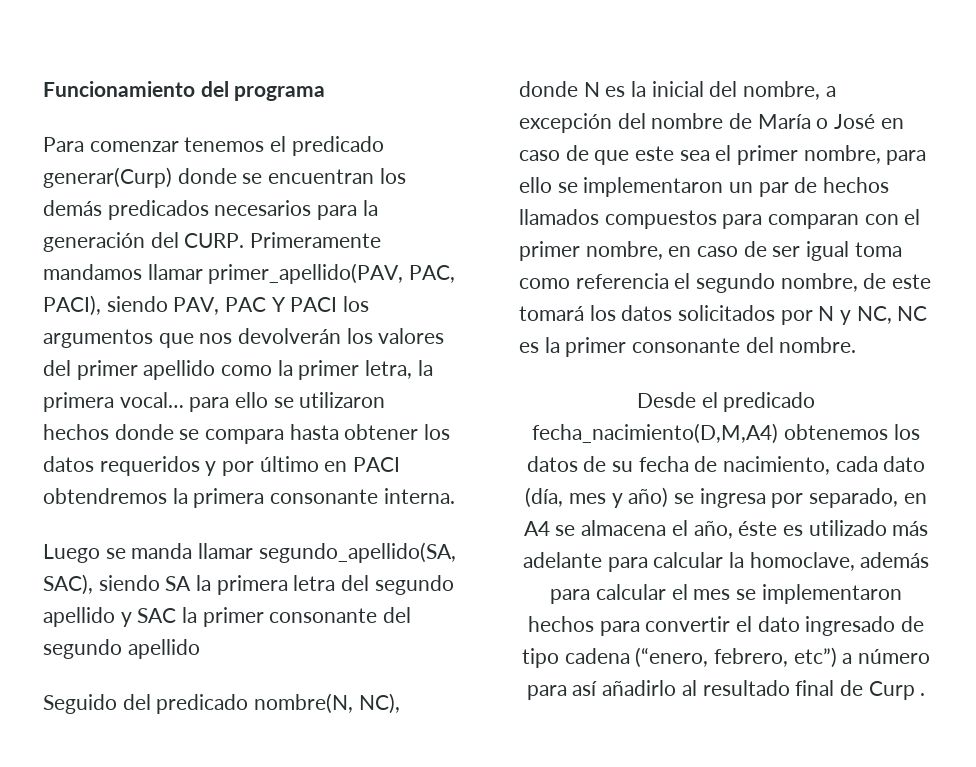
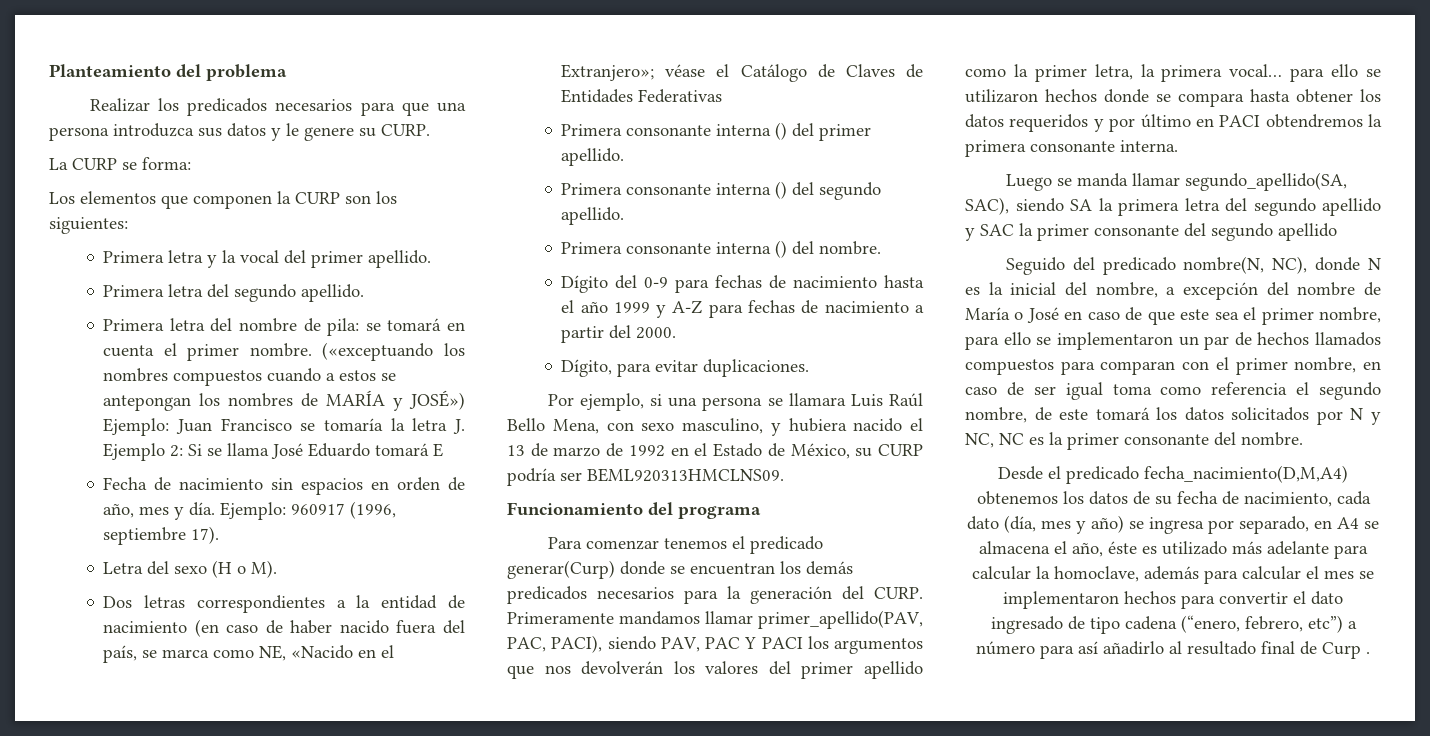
(43, 89) none -> [49,64,287,81] [89,98,467,116] [49,123,430,141] [49,157,191,170] [49,191,397,209] [49,217,128,234] [103,250,432,268] [103,284,365,302] [103,318,465,336] [103,342,465,361] [103,368,397,386] [103,390,465,411] [103,418,465,436] [103,443,444,461] [103,477,465,495] [103,501,397,520] [103,526,220,545] [103,560,278,578] [103,595,465,613] [103,619,466,637] [103,645,395,663] [561,64,923,82] [561,89,723,103] [561,122,872,141] [561,148,625,166] [561,181,882,200] [561,207,625,225] [561,240,882,258] [561,275,924,293] [561,300,924,318] [561,325,677,343] [561,359,810,377] [547,393,923,411] [507,418,923,436] [507,443,923,459] [507,468,784,486] Planteamiento del problema // Realizar los predicados necesarios para que una persona introduzca sus datos y le genere su CURP. // La CURP se forma: // Los elementos que componen la CURP son los siguientes: // Primera letra y la vocal del primer apellido. // Primera letra del segundo apellido. // Primera letra del nombre de pila: se tomará en cuenta el primer nombre. («exceptuando los nombres compuestos cuando a estos se antepongan los nombres de MARÍA y JOSÉ») Ejemplo: Juan Francisco se tomaría la letra J. Ejemplo 2: Si se llama José Eduardo tomará E // Fecha de nacimiento sin espacios en orden de año, mes y día. Ejemplo: 960917 (1996, septiembre 17). // Letra del sexo (H o M). // Dos letras correspondientes a la entidad de nacimiento (en caso de haber nacido fuera del país, se marca como NE, «Nacido en el Extranjero»; véase el Catálogo de Claves de Entidades Federativas // Primera consonante interna () del primer apellido. // Primera consonante interna () del segundo apellido. // Primera consonante interna () del nombre. // Dígito del 0-9 para fechas de nacimiento hasta el año 1999 y A-Z para fechas de nacimiento a partir del 2000. // Dígito, para evitar duplicaciones. // Por ejemplo, si una persona se llamara Luis Raúl Bello Mena, con sexo masculino, y hubiera nacido el 13 de marzo de 1992 en el Estado de México, su CURP podría ser BEML920313HMCLNS09. //

